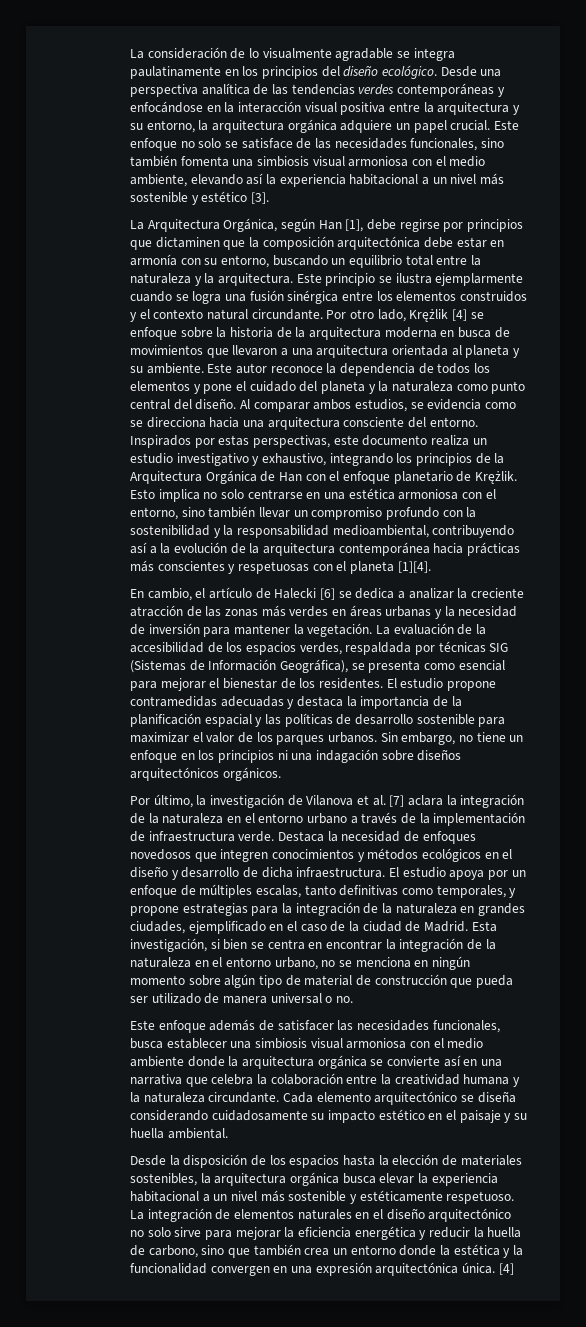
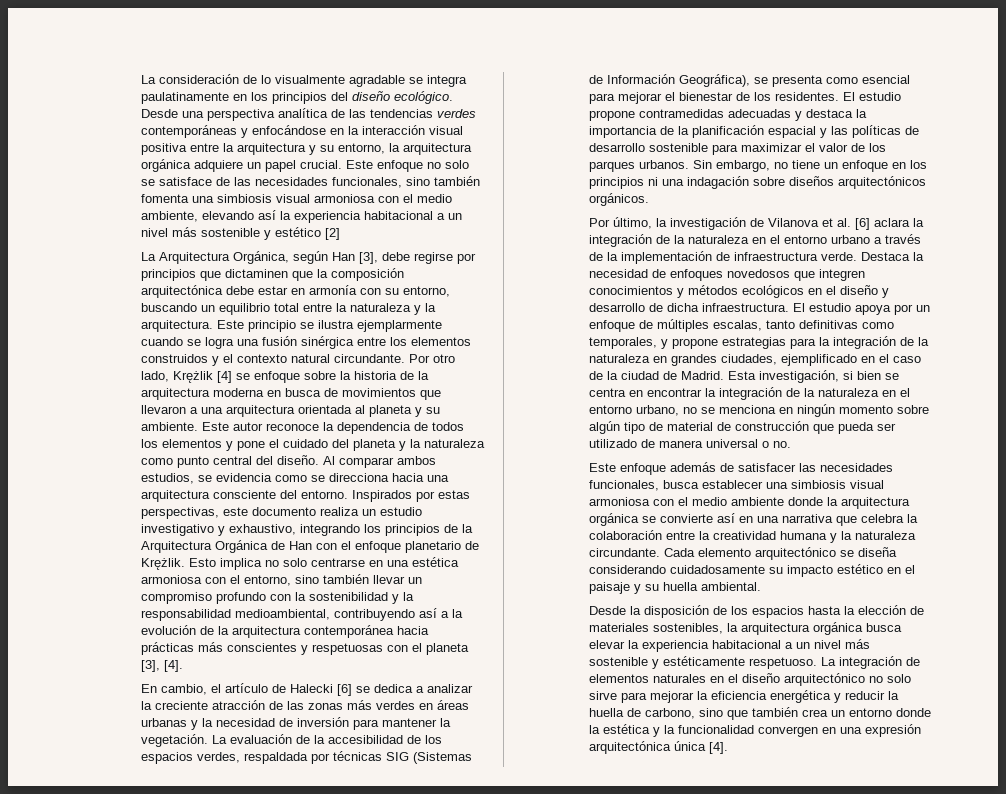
[251,192,270,204] [3]. -> [324,228,340,240] [2]
[345,219,364,232] [1], -> [358,252,378,264] [3],
[397,561,431,573] [1][4]. -> [140,660,183,672] [3], [4].
[389,795,405,807] [7] -> [854,218,870,230] [6]
[461,1262,514,1275] única. [4] -> [673,741,728,754] única [4].

